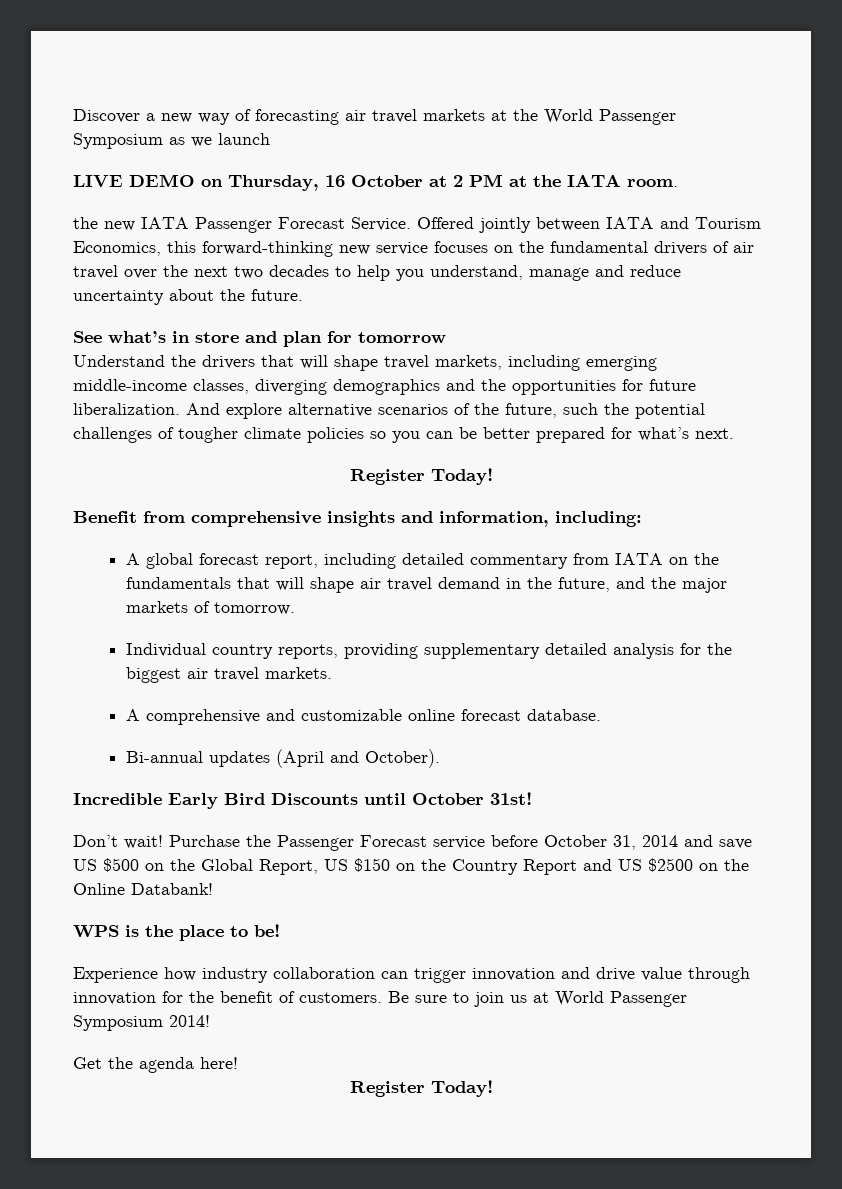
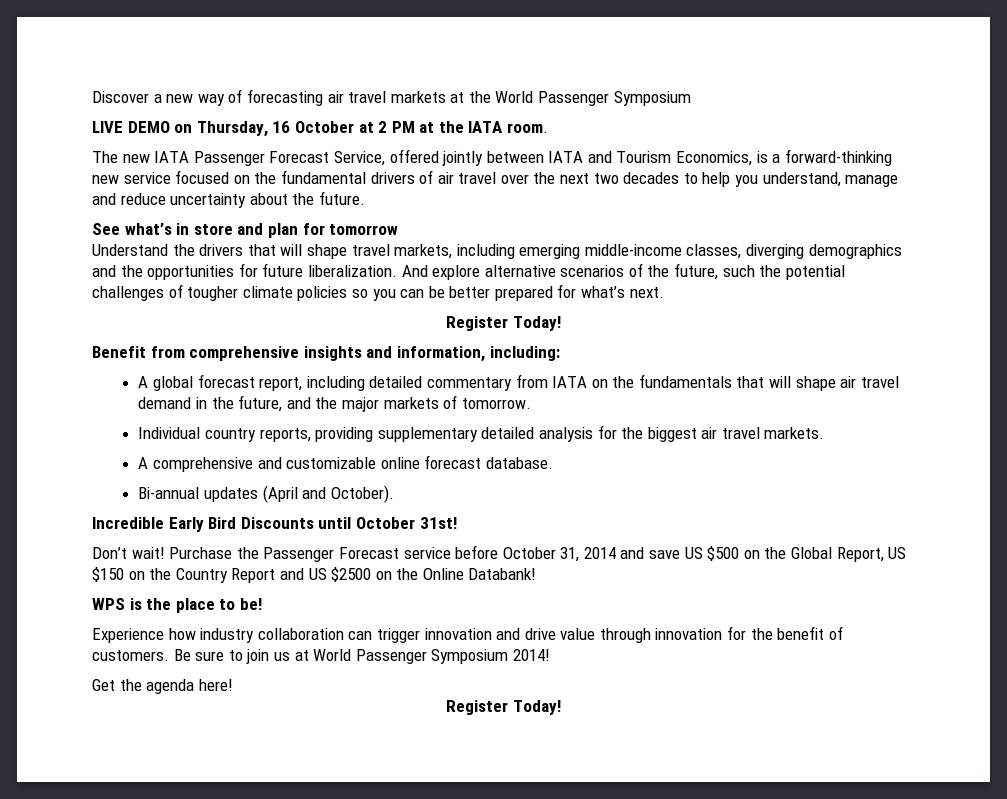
[169,133,270,147] as we launch -> (691, 98) none
[73,217,98,229] the -> [92,151,118,163] The
[351,217,474,231] Service. Offered -> [333,149,439,166] Service, offered
[167,241,196,253] this -> [756,151,781,163] is a
[434,241,488,253] focuses -> [175,170,230,184] focused

